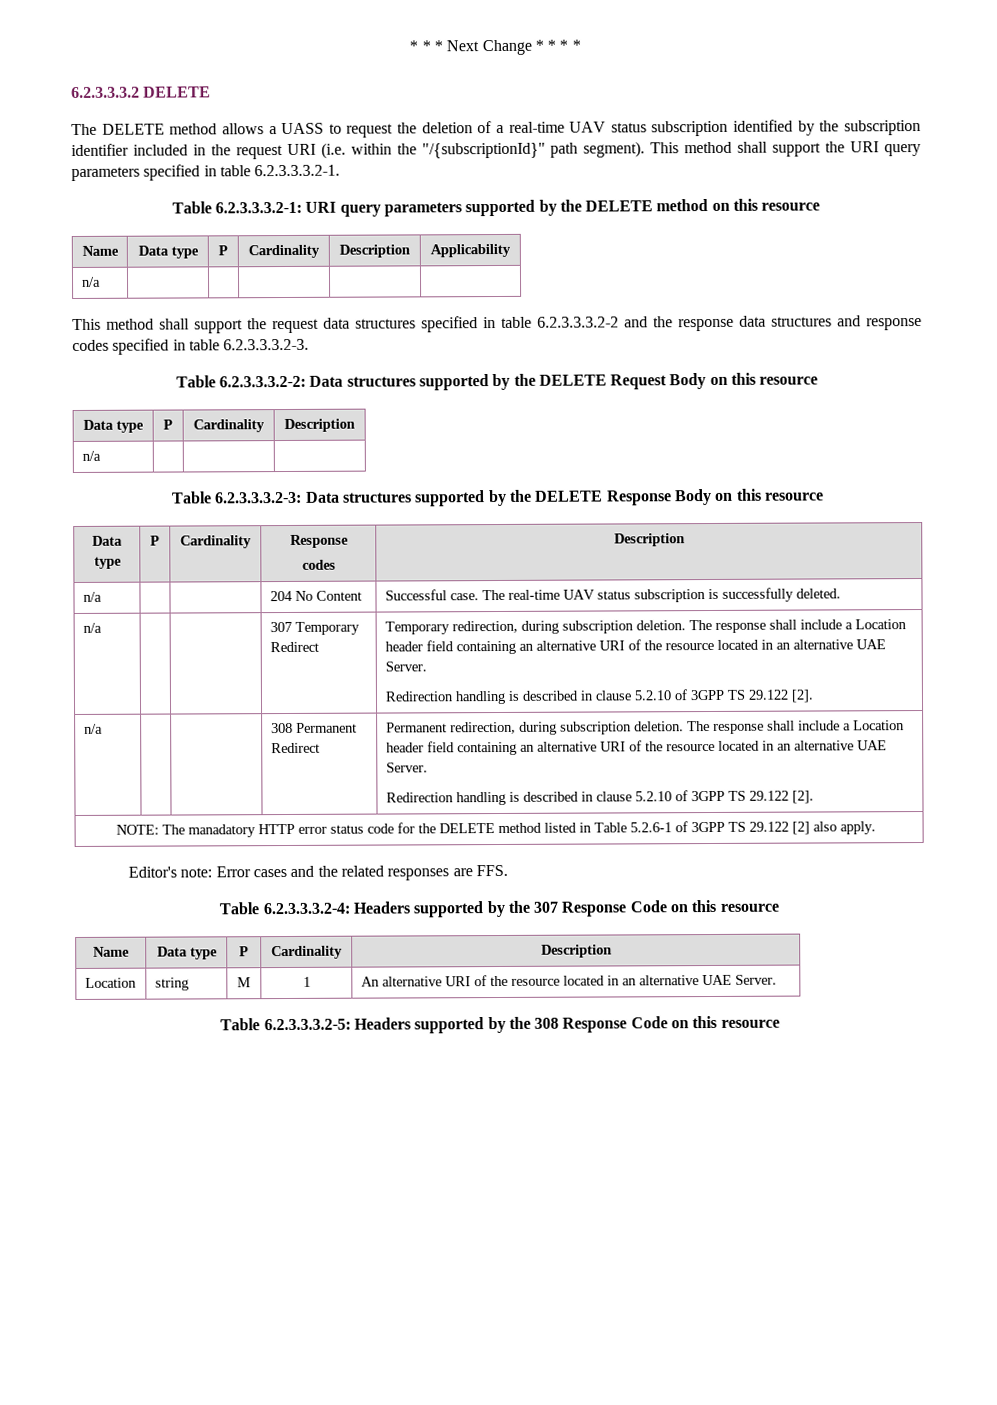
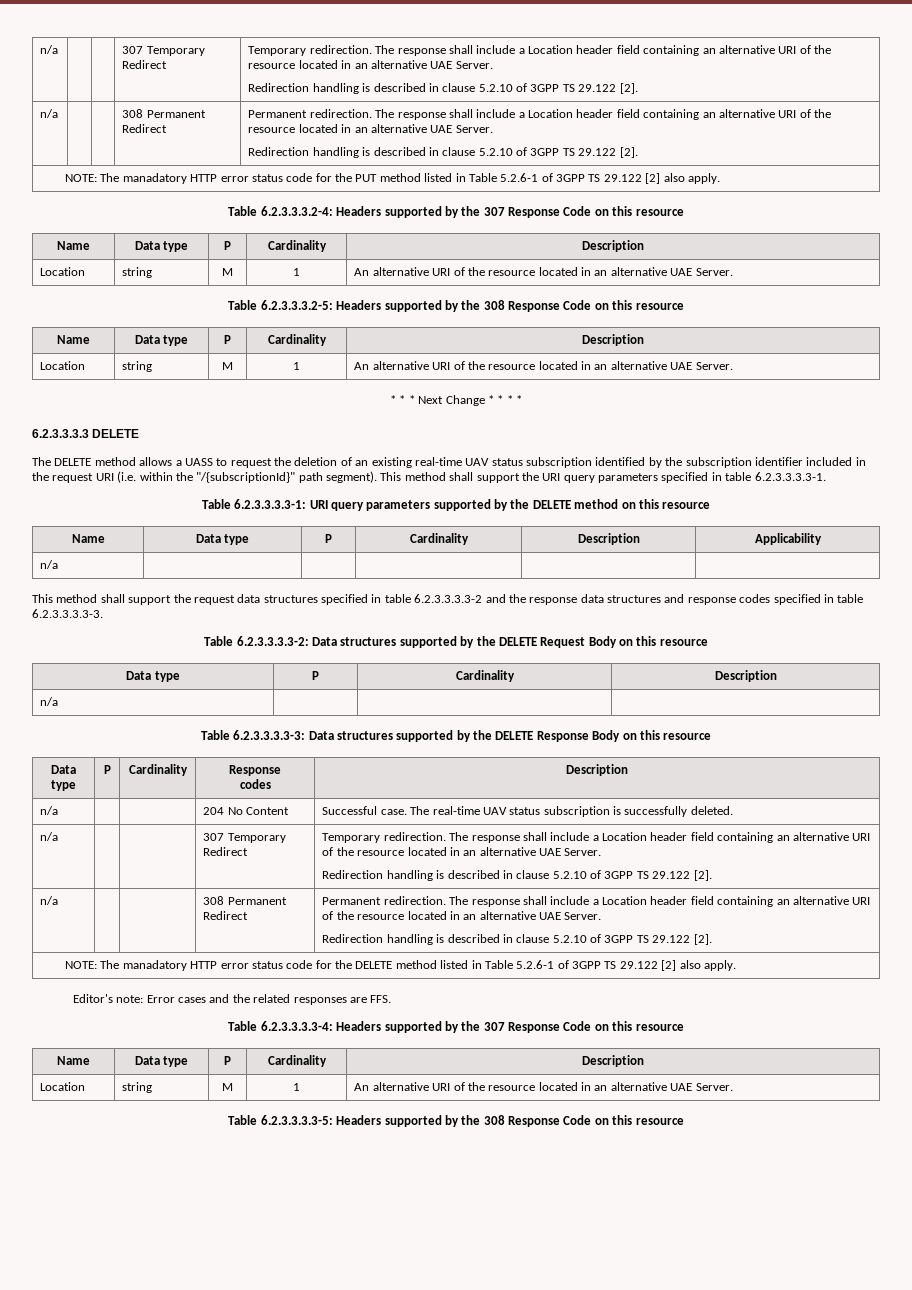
(409, 46) none -> [40,45,59,54] [122,46,205,56] [122,60,168,69] [248,45,832,56] [248,60,493,69] [248,83,638,94] [40,109,59,118] [122,109,206,118] [122,124,168,133] [248,109,832,120] [248,124,493,133] [248,147,638,158] [65,173,720,184] [228,206,684,218] [57,241,90,250] [134,241,189,252] [224,241,231,250] [267,240,327,252] [582,240,644,252] [40,267,86,276] [122,267,153,278] [222,268,233,276] [293,268,300,276] [354,267,733,276] [228,300,684,312] [57,335,90,344] [134,335,189,346] [224,335,231,344] [267,334,327,346] [582,334,644,346] [40,361,86,370] [122,361,153,372] [222,362,233,370] [293,362,300,370] [354,361,733,370] n/a | | | 307 Temporary Redirect | Temporary redirection. The response shall include a Location header field containing an alternative URI of the resource located in an alternative UAE Server. // Redirection handling is described in clause 5.2.10 of 3GPP TS 29.122 [2]. // n/a | | | 308 Permanent Redirect | Permanent redirection. The response shall include a Location header field containing an alternative URI of the resource located in an alternative UAE Server. // Redirection handling is described in clause 5.2.10 of 3GPP TS 29.122 [2]. // NOTE: The manadatory HTTP error status code for the PUT method listed in Table 5.2.6-1 of 3GPP TS 29.122 [2] also apply. // Table 6.2.3.3.3.2-4: Headers supported by the 307 Response Code on this resource // Name | Data type | P | Cardinality | Description // Location | string | M | 1 | An alternative URI of the resource located in an alternative UAE Server. // Table 6.2.3.3.3.2-5: Headers supported by the 308 Response Code on this resource // Name | Data type | P | Cardinality | Description // Location | string | M | 1 | An alternative URI of the resource located in an alternative UAE Server. //
[71,86,140,99] 6.2.3.3.3.2 -> [32,429,89,438] 6.2.3.3.3.3
[495,124,504,134] a -> [355,457,412,468] an existing
[254,164,341,177] [171,201,302,214] 6.2.3.3.3.2-1. // Table 6.2.3.3.3.2-1: -> [754,472,826,481] [201,499,307,509] 6.2.3.3.3.3-1. // Table 6.2.3.3.3.3-1:
[537,316,619,328] 6.2.3.3.3.2-2 -> [414,594,483,603] 6.2.3.3.3.3-2
[223,338,310,351] [175,375,306,388] 6.2.3.3.3.2-3. // Table 6.2.3.3.3.2-2: -> [32,609,103,618] [204,636,309,646] 6.2.3.3.3.3-3. // Table 6.2.3.3.3.3-2:
[215,491,303,504] 6.2.3.3.3.2-3: -> [233,730,306,740] 6.2.3.3.3.3-3:
[451,620,686,634] redirection, during subscription deletion. -> [383,832,446,841] redirection.
[449,721,684,735] redirection, during subscription deletion. -> [383,896,446,905] redirection.
[262,902,350,915] 6.2.3.3.3.2-4: -> [260,1021,333,1031] 6.2.3.3.3.3-4:
[263,1018,351,1031] 6.2.3.3.3.2-5: -> [260,1115,333,1125] 6.2.3.3.3.3-5:

